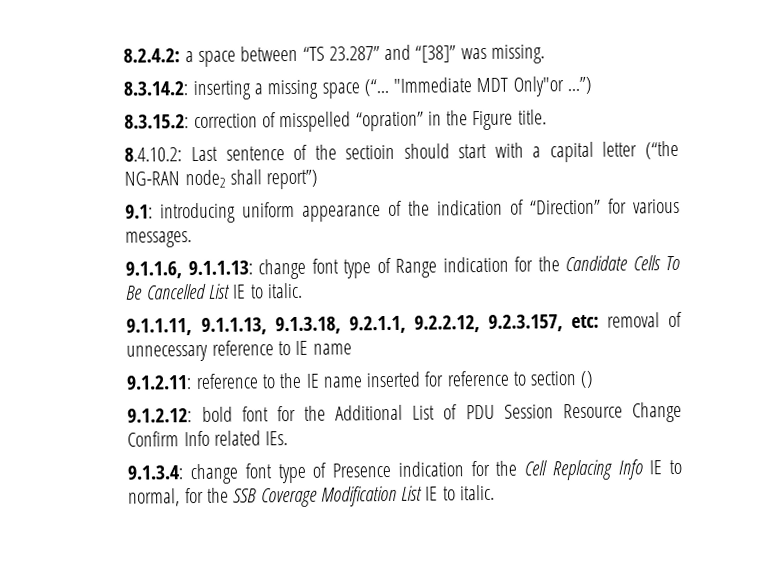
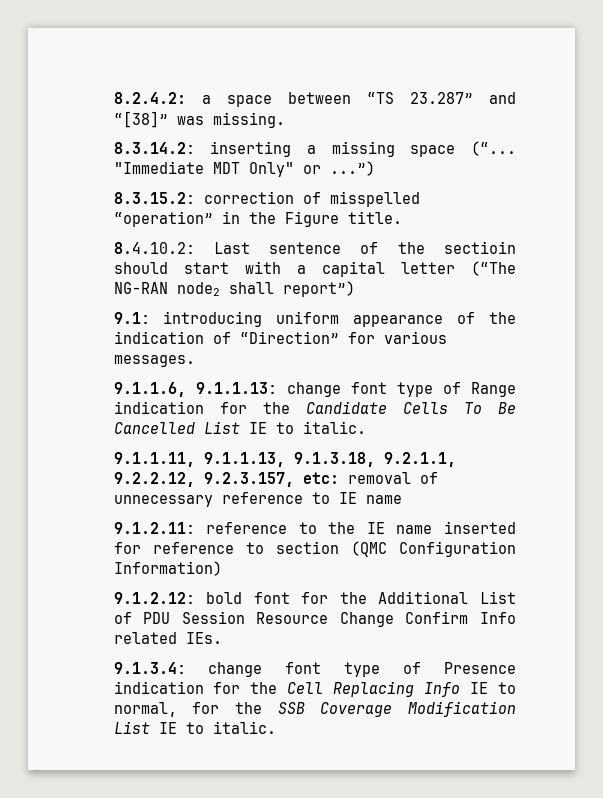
[512,76,564,97] Only"or -> [248,162,321,177] Only" or
[355,111,424,132] “opration” -> [113,211,213,227] “operation”
[645,140,679,160] (“the -> [471,261,516,276] (“The
[580,370,595,388] () -> [350,541,516,557] [113,561,222,576] (QMC Configuration Information)

